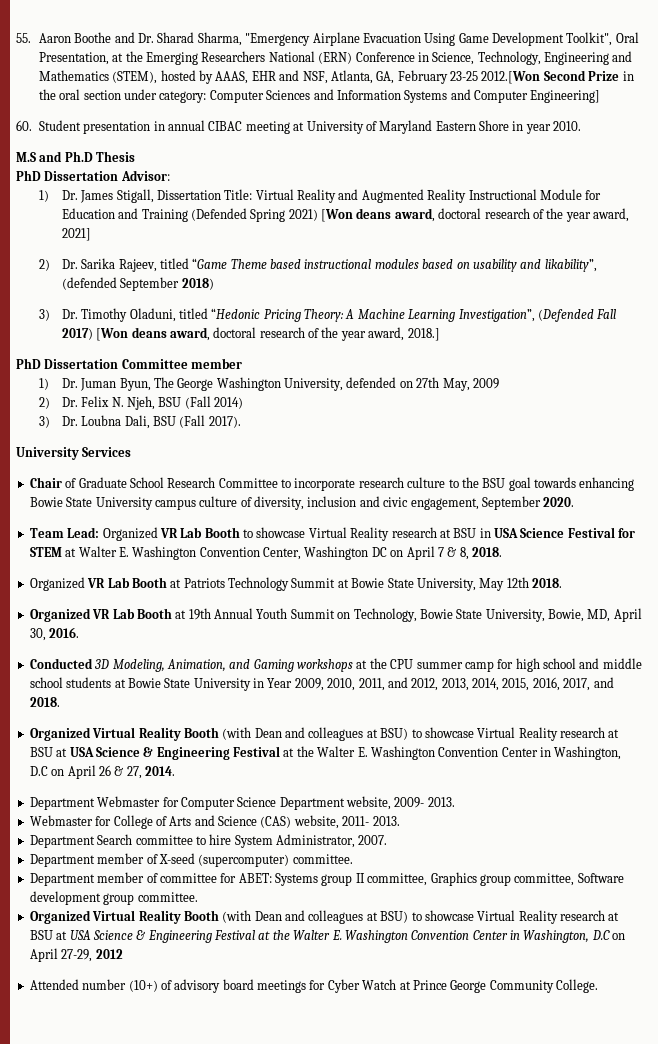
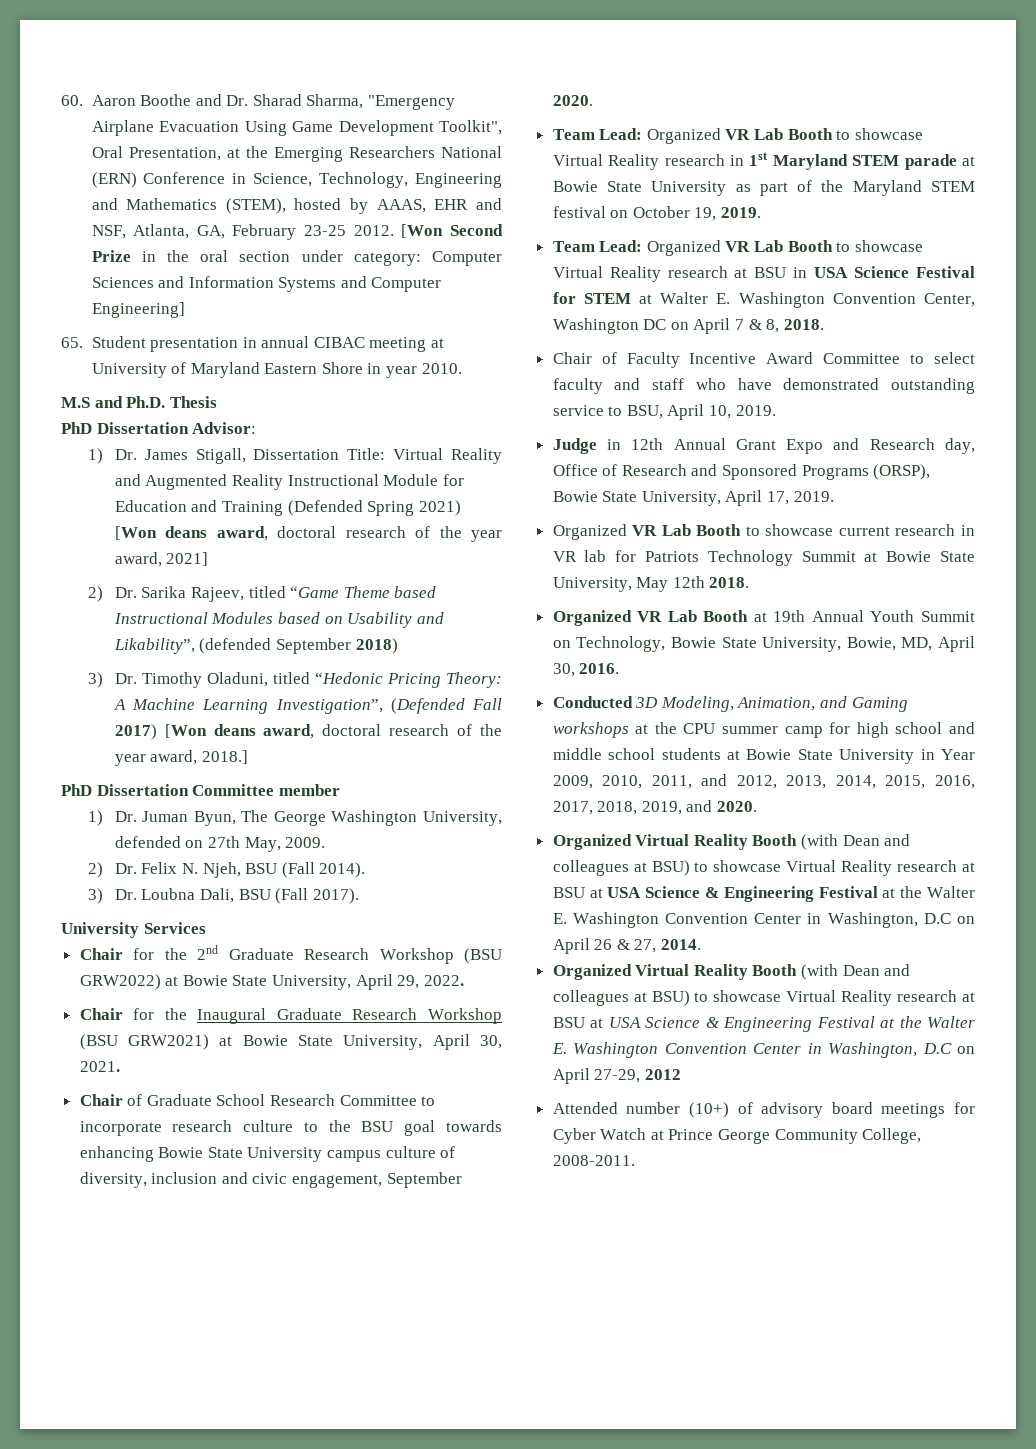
[16,33,31,43] 55. -> [61,95,83,106] 60.
[481,71,541,84] 2012.[Won -> [353,224,444,238] 2012. [Won
[16,120,32,131] 60. -> [61,337,83,348] 65.
[64,151,93,162] Ph.D -> [126,396,166,408] Ph.D.
[304,259,597,272] instructional modules based on usability and likability”, -> [113,612,444,628] [113,638,195,654] Instructional Modules based on Usability and Likability”,
[472,378,499,389] 2009 -> [285,837,326,848] 2009.
[214,397,244,409] 2014) -> [319,862,366,878] 2014).
(132, 452) none -> [79,945,502,964] [79,974,464,990] [79,1008,502,1024] [79,1034,502,1050] [79,1061,120,1072] // Chair for the 2nd Graduate Research Workshop (BSU GRW2022) at Bowie State University, April 29, 2022. // Chair for the Inaugural Graduate Research Workshop (BSU GRW2021) at Bowie State University, April 30, 2021.
(575, 502) none -> [552,128,923,144] [552,152,975,170] [552,180,975,196] [552,206,762,221] // Team Lead: Organized VR Lab Booth to showcase Virtual Reality research in 1st Maryland STEM parade at Bowie State University as part of the Maryland STEM festival on October 19, 2019.
[29,577,182,591] Organized VR Lab Booth at -> [552,352,975,368] [552,378,975,394] [552,404,776,420] [552,438,975,454] [552,464,931,480] [552,490,834,506] [552,524,975,540] [552,550,637,562] Chair of Faculty Incentive Award Committee to select faculty and staff who have demonstrated outstanding service to BSU, April 10, 2019. // Judge in 12th Annual Grant Expo and Research day, Office of Research and Sponsored Programs (ORSP), Bowie State University, April 17, 2019. // Organized VR Lab Booth to showcase current research in VR lab for
[593,677,614,688] [29,697,60,707] and 2018. -> [597,800,758,815] 2018, 2019, and 2020.
[29,796,455,810] [29,815,400,829] [29,834,388,848] [29,853,353,867] [29,872,624,886] [29,891,198,905] // Department Webmaster for Computer Science Department website, 2009- 2013. // Webmaster for College of Arts and Science (CAS) website, 2011- 2013. // Department Search committee to hire System Administrator, 2007. // Department member of X-seed (supercomputer) committee. // Department member of committee for ABET: Systems group II committee, Graphics group committee, Software development group committee. -> (702, 944) none
[556,979,598,993] College. -> [862,1128,922,1144] [552,1155,635,1166] College, 2008-2011.

